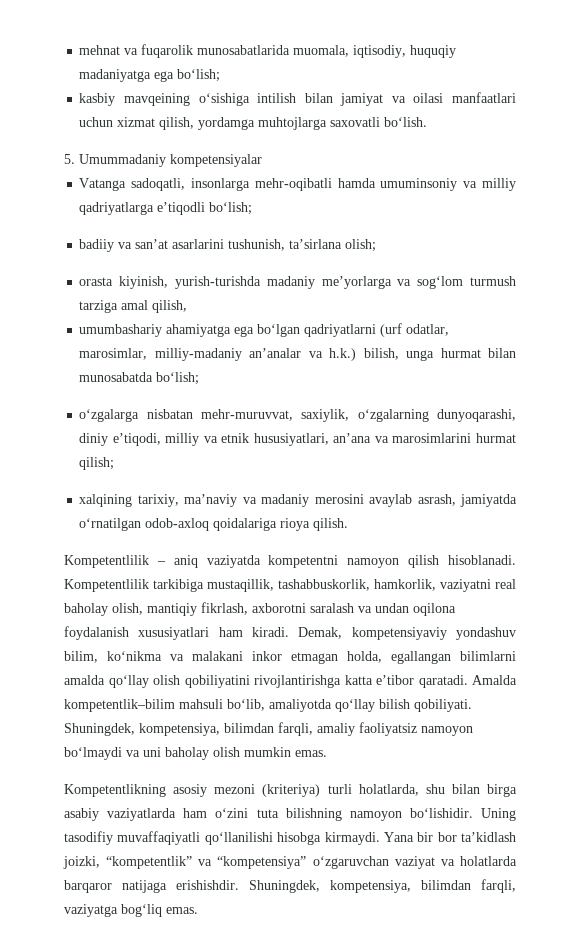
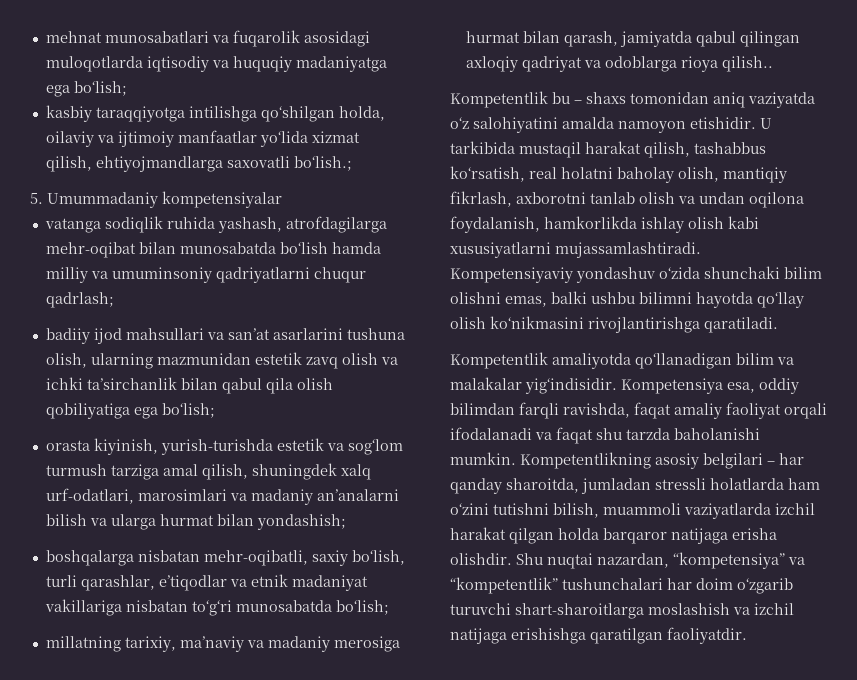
(121, 50) none -> [104,31,209,43] munosabatlari
[197,45,407,58] munosabatlarida muomala, iqtisodiy, -> [303,31,370,47] [45,56,229,72] asosidagi muloqotlarda iqtisodiy va
[123,92,516,106] [79,117,428,130] [64,154,262,167] [79,178,516,191] [79,202,253,215] mavqeining o‘sishiga intilish bilan jamiyat va oilasi manfaatlari uchun xizmat qilish, yordamga muhtojlarga saxovatli bo‘lish. // 5. Umummadaniy kompetensiyalar // Vatanga sadoqatli, insonlarga mehr-oqibatli hamda umuminsoniy va milliy qadriyatlarga e’tiqodli bo‘lish; -> [95,106,385,122] [45,130,360,147] [45,156,352,172] [30,191,282,208] [44,216,387,233] [45,242,381,258] [45,267,366,283] [45,292,114,308] taraqqiyotga intilishga qo‘shilgan holda, oilaviy va ijtimoiy manfaatlar yo‘lida xizmat qilish, ehtiyojmandlarga saxovatli bo‘lish.; // 5. Umummadaniy kompetensiyalar // vatanga sodiqlik ruhida yashash, atrofdagilarga mehr-oqibat bilan munosabatda bo‘lish hamda milliy va umuminsoniy qadriyatlarni chuqur qadrlash;
(115, 245) none -> [93,328,204,344] ijod mahsullari
[228,239,377,252] tushunish, ta’sirlana olish; -> [346,328,405,340] [45,352,398,369] [45,377,333,394] [45,403,215,419] tushuna olish, ularning mazmunidan estetik zavq olish va ichki ta’sirchanlik bilan qabul qila olish qobiliyatiga ega bo‘lish;
[266,276,392,289] madaniy me’yorlarga -> [276,438,324,451] estetik
[79,323,450,337] [79,348,516,361] [79,372,200,385] [79,409,516,422] [79,433,517,446] [79,457,115,470] [79,494,517,507] [79,518,349,531] [64,555,516,568] [64,579,516,592] // umumbashariy ahamiyatga ega bo‘lgan qadriyatlarni (urf odatlar, marosimlar, milliy-madaniy an’analar va h.k.) bilish, unga hurmat bilan munosabatda bo‘lish; // o‘zgalarga nisbatan mehr-muruvvat, saxiylik, o‘zgalarning dunyoqarashi, diniy e’tiqodi, milliy va etnik hususiyatlari, an’ana va marosimlarini hurmat qilish; // xalqining tarixiy, ma’naviy va madaniy merosini avaylab asrash, jamiyatda o‘rnatilgan odob-axloq qoidalariga rioya qilish. // Kompetentlilik – aniq vaziyatda kompetentni namoyon qilish hisoblanadi. Kompetentlilik tarkibiga mustaqillik, tashabbuskorlik, hamkorlik, vaziyatni real -> [251,463,371,480] [45,488,399,505] [45,514,346,530] [45,550,405,566] [45,574,368,591] [44,599,389,616] [45,636,400,652] [465,31,800,47] [465,56,773,72] [450,91,815,108] [450,117,772,133] [450,141,766,158] [450,166,613,182] shuningdek xalq urf-odatlari, marosimlari va madaniy an’analarni bilish va ularga hurmat bilan yondashish; // boshqalarga nisbatan mehr-oqibatli, saxiy bo‘lish, turli qarashlar, e’tiqodlar va etnik madaniyat vakillariga nisbatan to‘g‘ri munosabatda bo‘lish; // millatning tarixiy, ma’naviy va madaniy merosiga hurmat bilan qarash, jamiyatda qabul qilingan axloqiy qadriyat va odoblarga rioya qilish.. // Kompetentlik bu – shaxs tomonidan aniq vaziyatda o‘z salohiyatini amalda namoyon etishidir. U tarkibida mustaqil harakat qilish, tashabbus ko‘rsatish, real holatni
[310,603,354,613] saralash -> [590,192,675,204] tanlab olish
[64,626,516,640] [64,651,516,664] [64,675,517,688] [64,699,472,712] [64,722,473,736] [64,747,327,760] [64,784,517,797] [64,808,516,821] [64,831,516,845] [63,856,517,869] [64,879,516,893] [64,904,198,917] foydalanish xususiyatlari ham kiradi. Demak, kompetensiyaviy yondashuv bilim, ko‘nikma va malakani inkor etmagan holda, egallangan bilimlarni amalda qo‘llay olish qobiliyatini rivojlantirishga katta e’tibor qaratadi. Amalda kompetentlik–bilim mahsuli bo‘lib, amaliyotda qo‘llay bilish qobiliyati. Shuningdek, kompetensiya, bilimdan farqli, amaliy faoliyatsiz namoyon bo‘lmaydi va uni baholay olish mumkin emas. // Kompetentlikning asosiy mezoni (kriteriya) turli holatlarda, shu bilan birga asabiy vaziyatlarda ham o‘zini tuta bilishning namoyon bo‘lishidir. Uning tasodifiy muvaffaqiyatli qo‘llanilishi hisobga kirmaydi. Yana bir bor ta’kidlash joizki, “kompetentlik” va “kompetensiya” o‘zgaruvchan vaziyat va holatlarda barqaror natijaga erishishdir. Shuningdek, kompetensiya, bilimdan farqli, vaziyatga bog‘liq emas. -> [450,216,759,233] [450,242,701,258] [450,266,822,283] [450,291,804,308] [450,316,778,333] [450,352,794,369] [450,377,799,394] [450,402,827,419] [450,427,760,444] [450,452,804,469] [450,478,820,494] [450,503,815,519] [450,527,777,544] [450,552,805,569] [450,577,793,594] [450,603,794,619] [450,627,747,644] foydalanish, hamkorlikda ishlay olish kabi xususiyatlarni mujassamlashtiradi. Kompetensiyaviy yondashuv o‘zida shunchaki bilim olishni emas, balki ushbu bilimni hayotda qo‘llay olish ko‘nikmasini rivojlantirishga qaratiladi. // Kompetentlik amaliyotda qo‘llanadigan bilim va malakalar yig‘indisidir. Kompetensiya esa, oddiy bilimdan farqli ravishda, faqat amaliy faoliyat orqali ifodalanadi va faqat shu tarzda baholanishi mumkin. Kompetentlikning asosiy belgilari – har qanday sharoitda, jumladan stressli holatlarda ham o‘zini tutishni bilish, muammoli vaziyatlarda izchil harakat qilgan holda barqaror natijaga erisha olishdir. Shu nuqtai nazardan, “kompetensiya” va “kompetentlik” tushunchalari har doim o‘zgarib turuvchi shart-sharoitlarga moslashish va izchil natijaga erishishga qaratilgan faoliyatdir.

